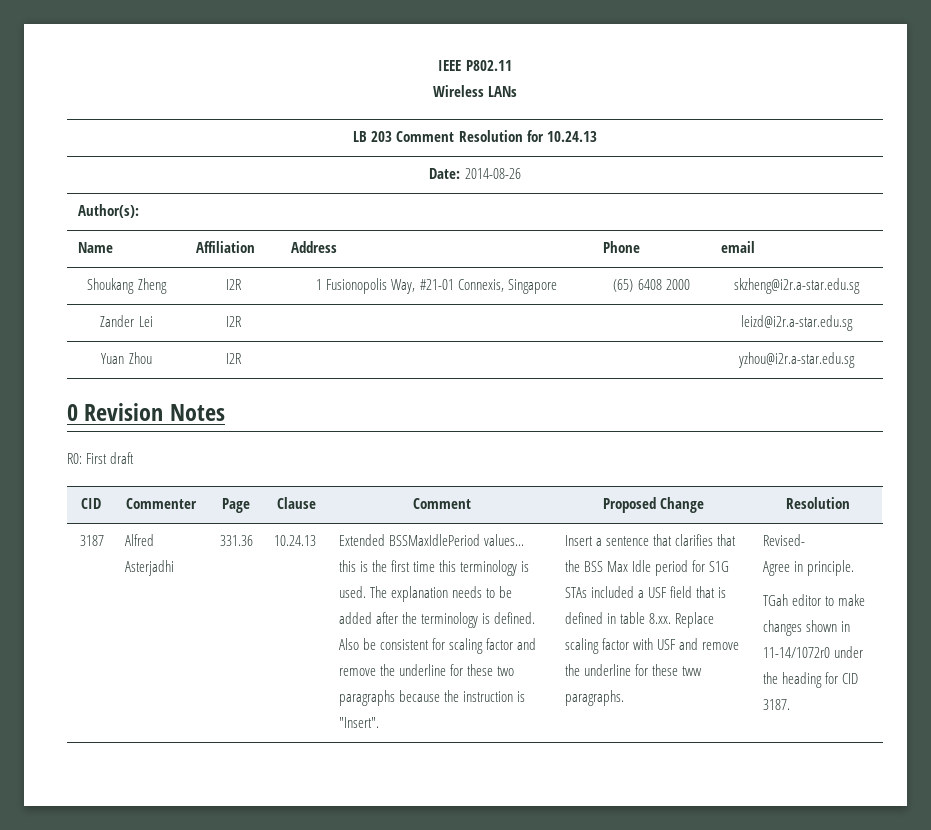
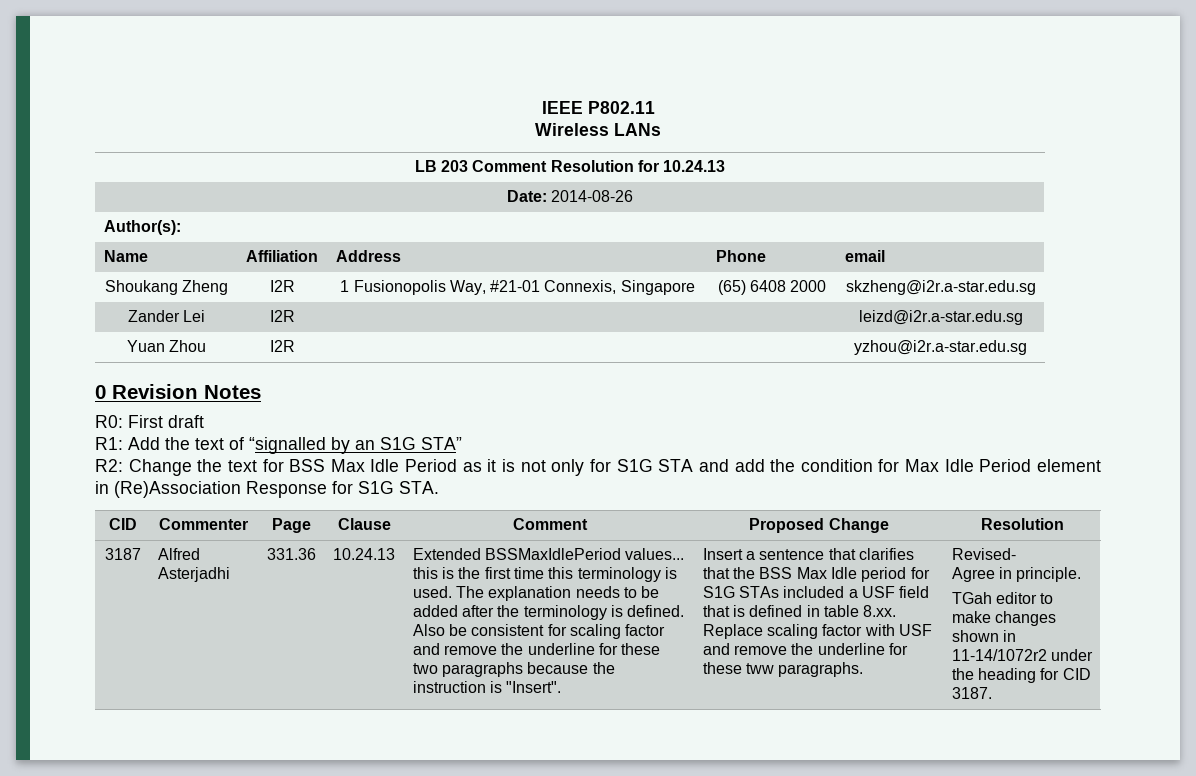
(135, 458) none -> [95,437,462,454] [95,459,1101,476] [95,481,439,498] // R1: Add the text of “signalled by an S1G STA” // R2: Change the text for BSS Max Idle Period as it is not only for S1G STA and add the condition for Max Idle Period element in (Re)Association Response for S1G STA.
[763,647,831,658] 11-14/1072r0 -> [951,649,1047,661] 11-14/1072r2

